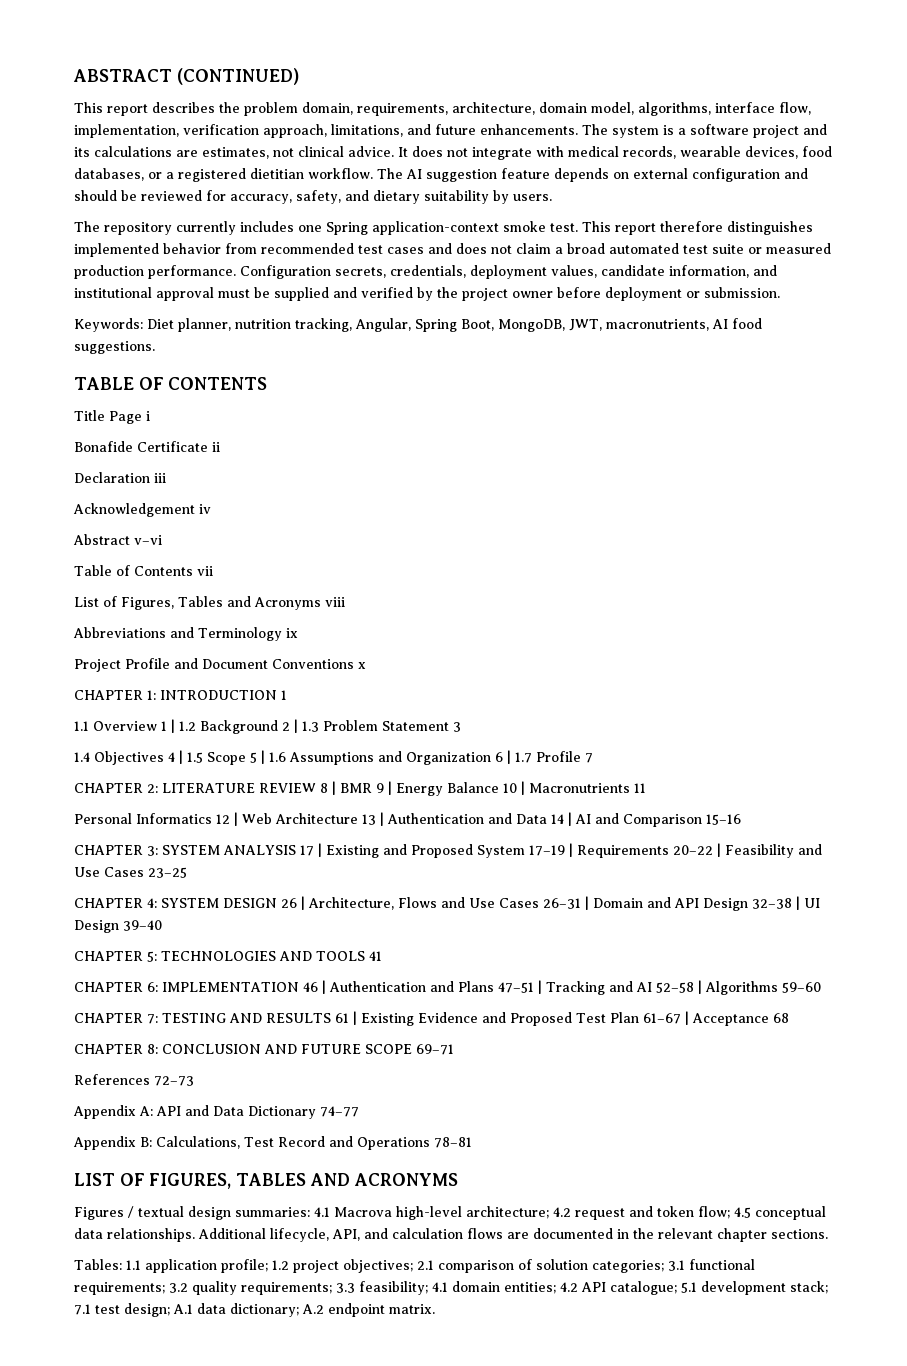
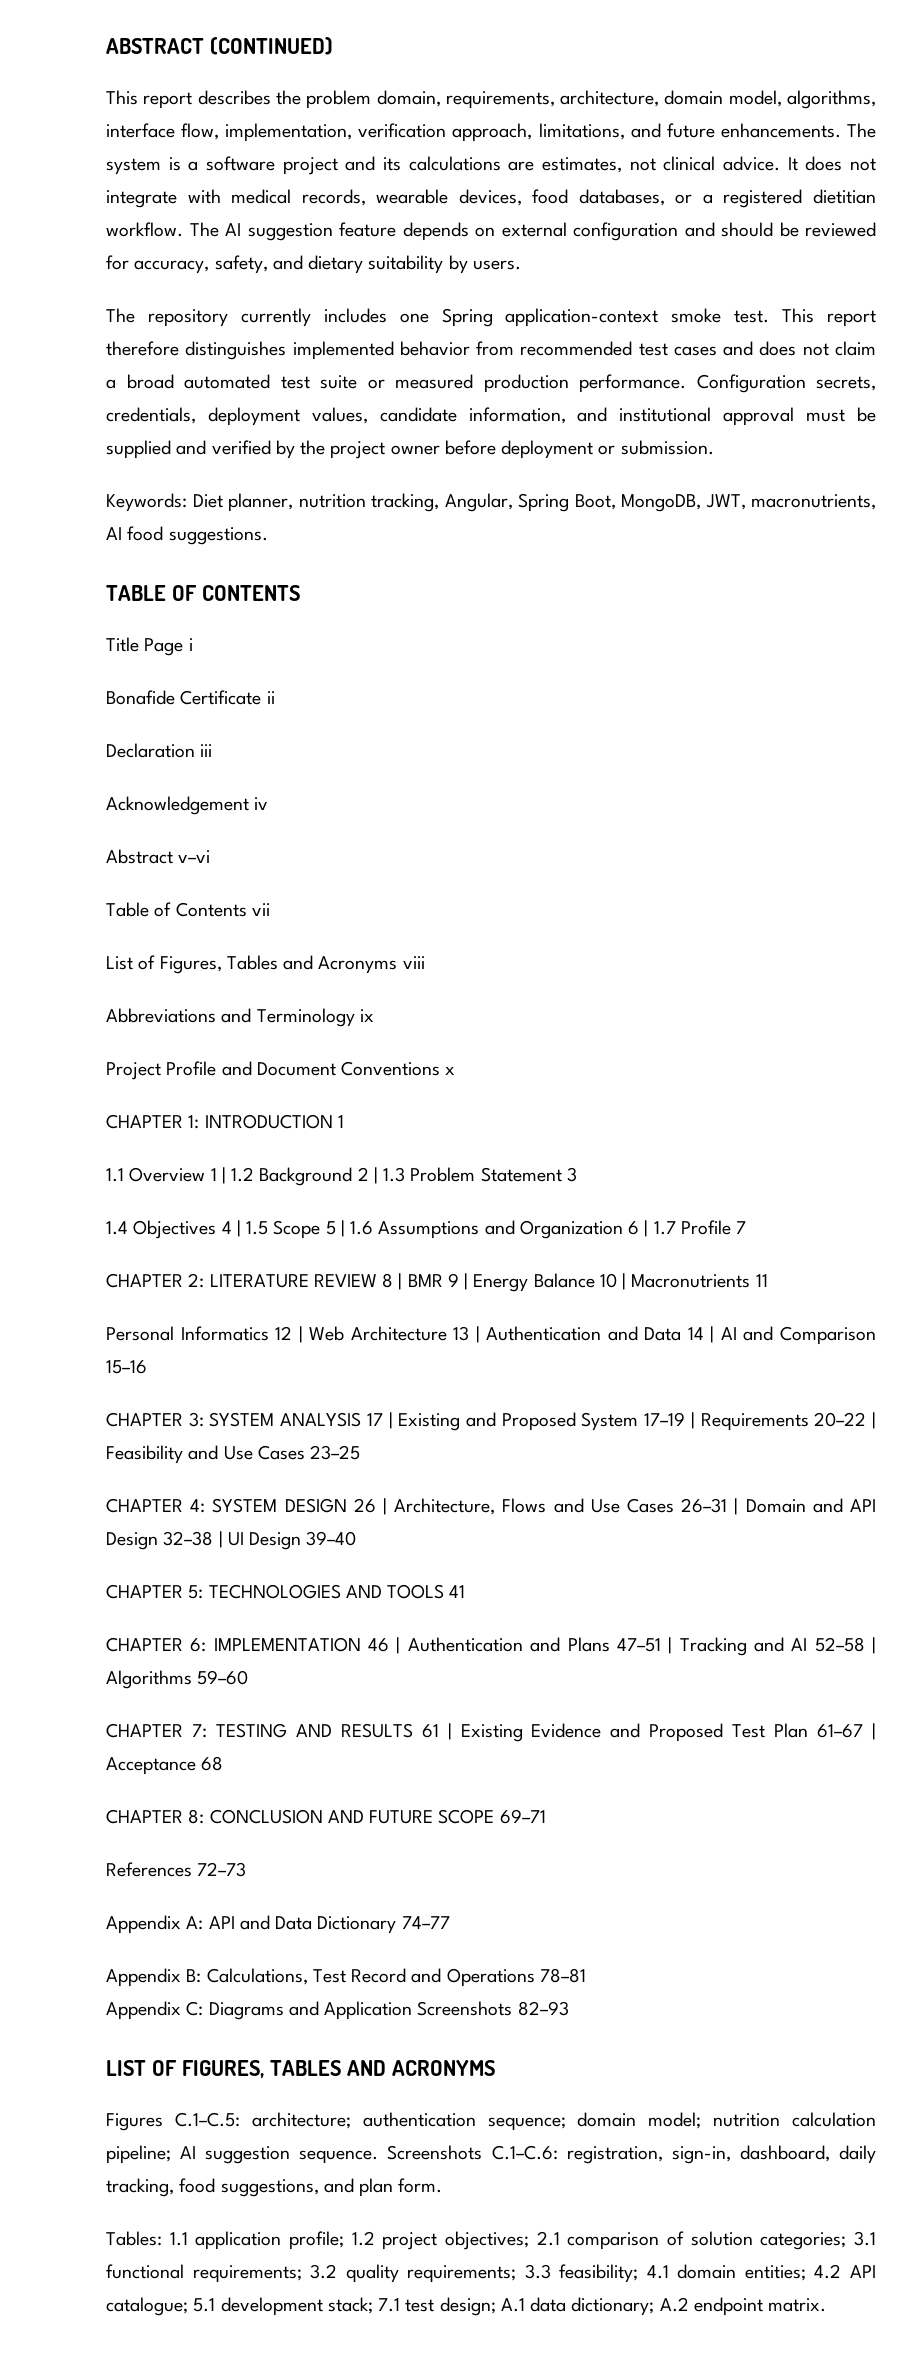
(472, 1142) none -> [106,2001,569,2020] // Appendix C: Diagrams and Application Screenshots 82–93
[128,1206,826,1220] [74,1228,828,1242] / textual design summaries: 4.1 Macrova high-level architecture; 4.2 request and token flow; 4.5 conceptual data relationships. Additional lifecycle, API, and calculation flows are documented in the relevant chapter sections. -> [174,2112,876,2131] [106,2145,876,2164] [106,2178,443,2197] C.1–C.5: architecture; authentication sequence; domain model; nutrition calculation pipeline; AI suggestion sequence. Screenshots C.1–C.6: registration, sign-in, dashboard, daily tracking, food suggestions, and plan form.

